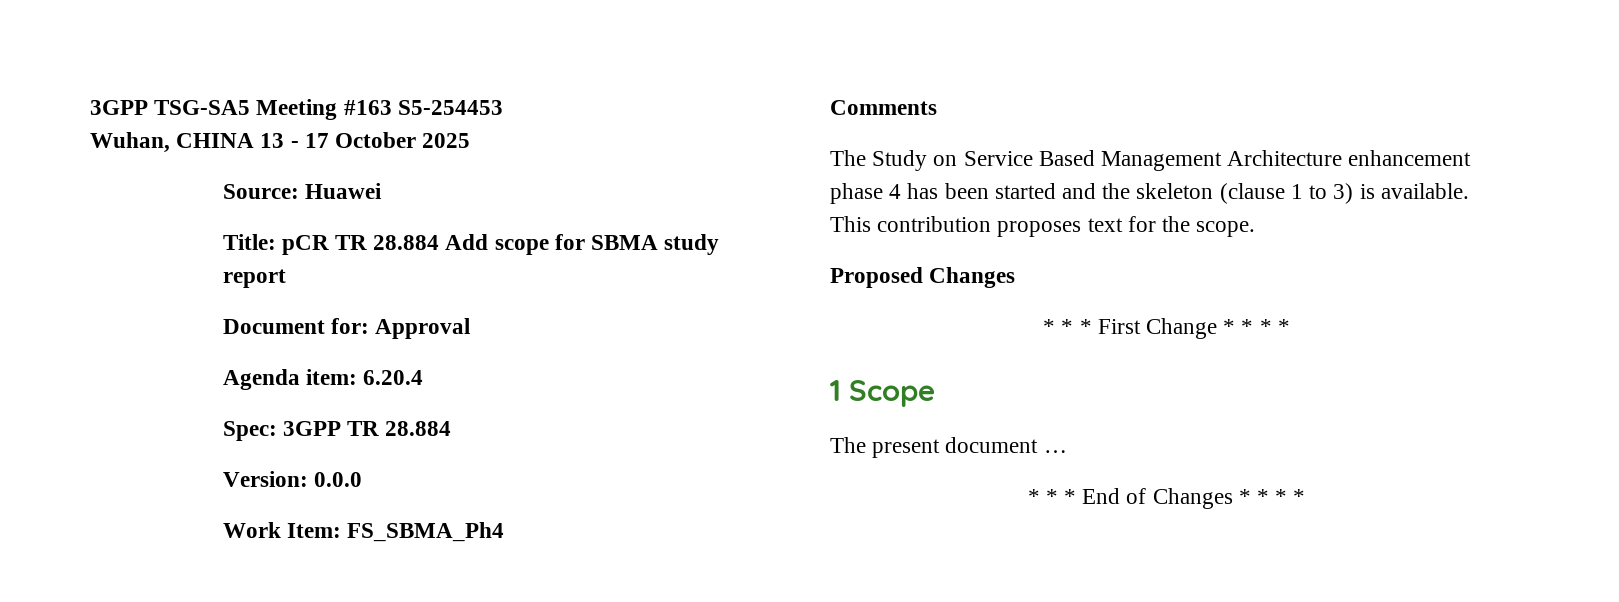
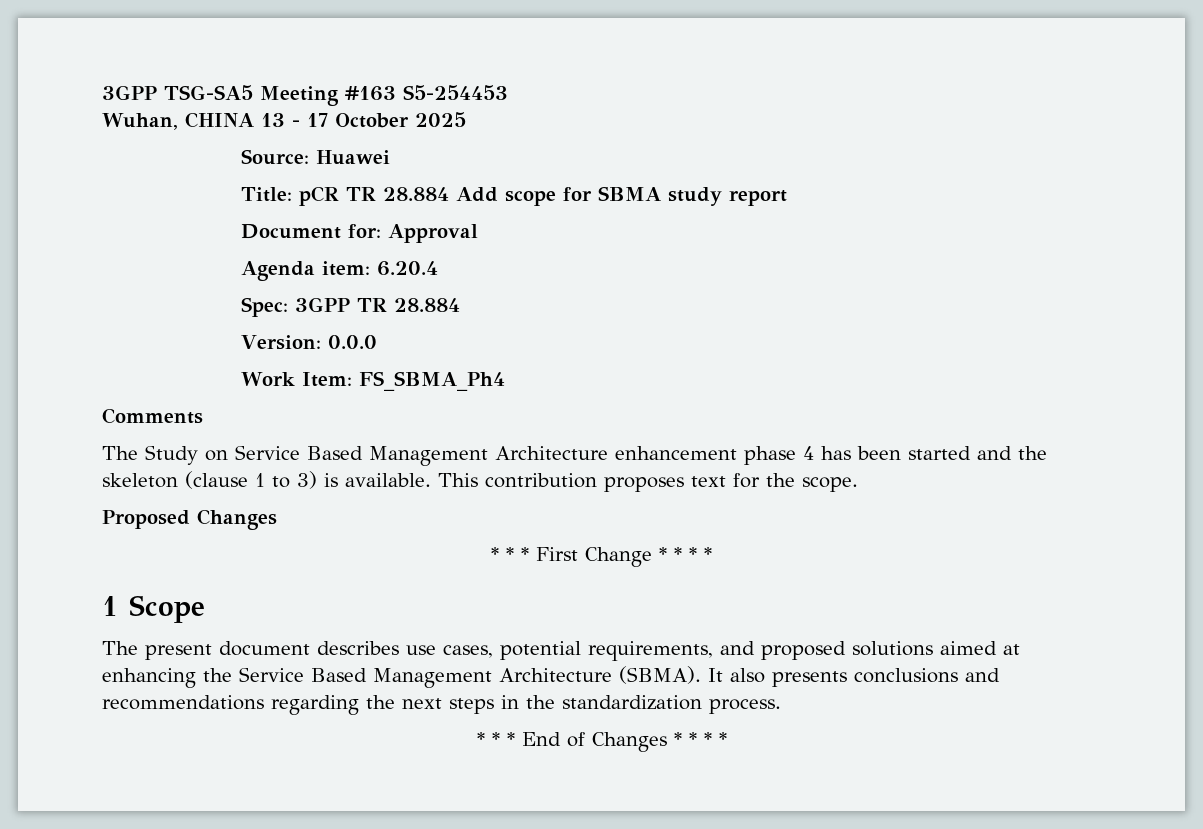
[1043,450,1067,453] … -> [317,641,1020,661] [102,666,1000,688] [102,695,781,715] describes use cases, potential requirements, and proposed solutions aimed at enhancing the Service Based Management Architecture (SBMA). It also presents conclusions and recommendations regarding the next steps in the standardization process.

